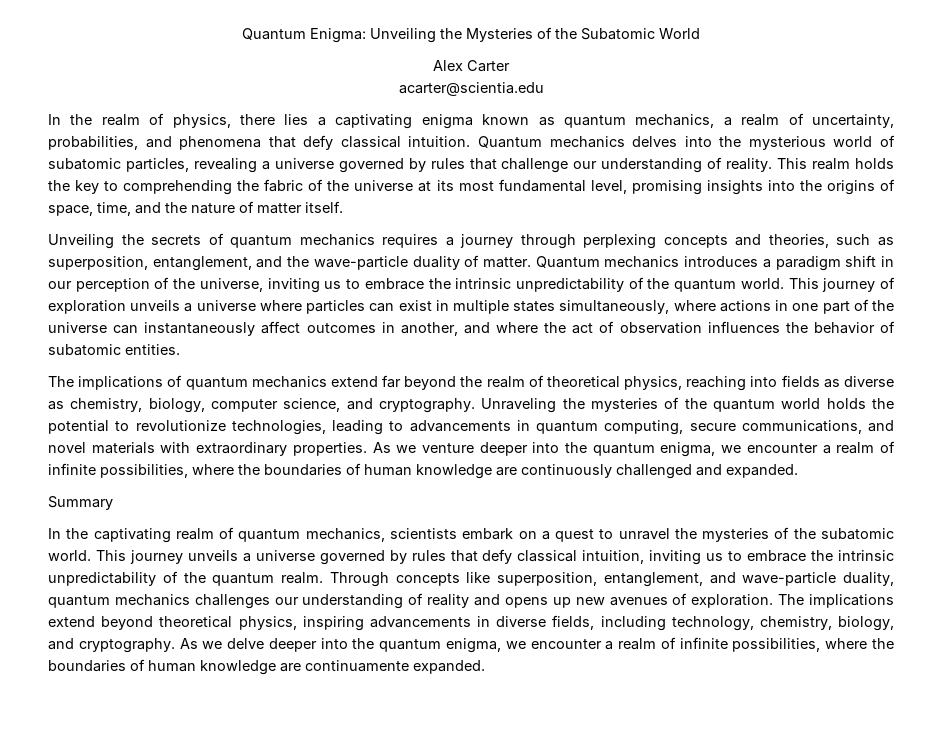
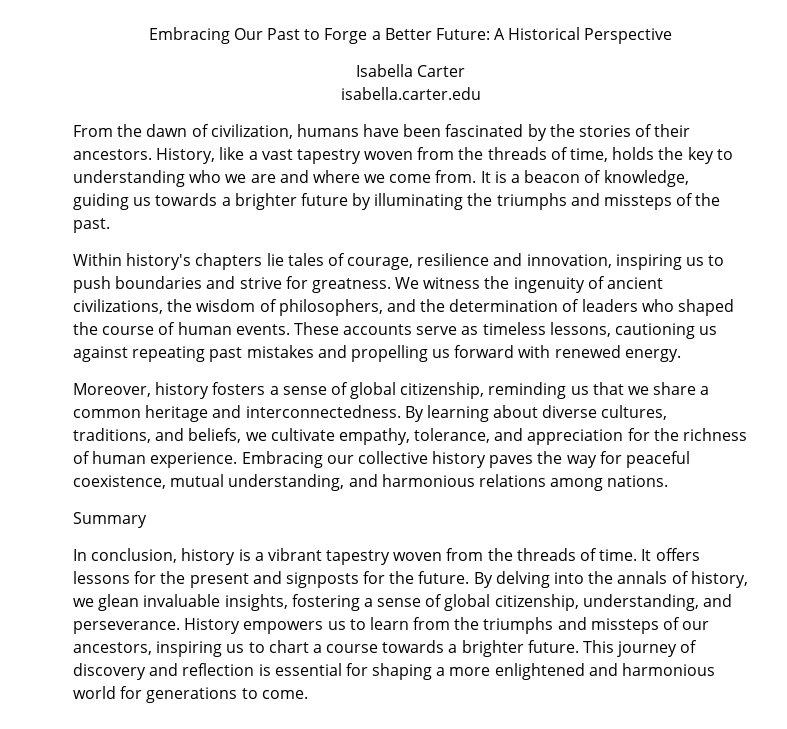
[242,27,700,43] [433,60,510,72] [398,82,544,96] [48,113,894,129] [48,135,895,150] [48,157,894,173] [48,179,896,195] [48,201,343,216] [48,233,894,249] [48,255,894,271] [48,277,895,293] [48,299,894,314] [48,321,895,336] [48,344,180,356] [48,375,894,391] [48,397,895,413] [48,420,894,435] [48,441,896,457] [48,463,798,479] [48,496,113,510] [48,527,895,543] [48,549,895,565] [48,571,894,587] [48,593,895,609] [48,615,894,631] [48,637,895,653] [48,659,485,675] Quantum Enigma: Unveiling the Mysteries of the Subatomic World // Alex Carter // acarter@scientia.edu // In the realm of physics, there lies a captivating enigma known as quantum mechanics, a realm of uncertainty, probabilities, and phenomena that defy classical intuition. Quantum mechanics delves into the mysterious world of subatomic particles, revealing a universe governed by rules that challenge our understanding of reality. This realm holds the key to comprehending the fabric of the universe at its most fundamental level, promising insights into the origins of space, time, and the nature of matter itself. // Unveiling the secrets of quantum mechanics requires a journey through perplexing concepts and theories, such as superposition, entanglement, and the wave-particle duality of matter. Quantum mechanics introduces a paradigm shift in our perception of the universe, inviting us to embrace the intrinsic unpredictability of the quantum world. This journey of exploration unveils a universe where particles can exist in multiple states simultaneously, where actions in one part of the universe can instantaneously affect outcomes in another, and where the act of observation influences the behavior of subatomic entities. // The implications of quantum mechanics extend far beyond the realm of theoretical physics, reaching into fields as diverse as chemistry, biology, computer science, and cryptography. Unraveling the mysteries of the quantum world holds the potential to revolutionize technologies, leading to advancements in quantum computing, secure communications, and novel materials with extraordinary properties. As we venture deeper into the quantum enigma, we encounter a realm of infinite possibilities, where the boundaries of human knowledge are continuously challenged and expanded. // Summary // In the captivating realm of quantum mechanics, scientists embark on a quest to unravel the mysteries of the subatomic world. This journey unveils a universe governed by rules that defy classical intuition, inviting us to embrace the intrinsic unpredictability of the quantum realm. Through concepts like superposition, entanglement, and wave-particle duality, quantum mechanics challenges our understanding of reality and opens up new avenues of exploration. The implications extend beyond theoretical physics, inspiring advancements in diverse fields, including technology, chemistry, biology, and cryptography. As we delve deeper into the quantum enigma, we encounter a realm of infinite possibilities, where the boundaries of human knowledge are continuamente expanded. -> [148,27,673,44] [355,64,466,77] [340,87,481,100] [73,124,691,141] [73,147,733,164] [73,170,689,187] [73,193,721,210] [73,218,110,233] [73,253,725,270] [73,276,664,293] [73,299,735,316] [73,322,718,339] [73,345,681,362] [73,382,710,399] [73,405,668,422] [73,428,748,445] [73,451,691,468] [73,474,669,491] [73,512,147,528] [73,548,700,565] [73,571,748,588] [73,594,733,611] [73,617,710,634] [73,640,698,657] [73,663,716,680] [73,686,308,703] Embracing Our Past to Forge a Better Future: A Historical Perspective // Isabella Carter // isabella.carter.edu // From the dawn of civilization, humans have been fascinated by the stories of their ancestors. History, like a vast tapestry woven from the threads of time, holds the key to understanding who we are and where we come from. It is a beacon of knowledge, guiding us towards a brighter future by illuminating the triumphs and missteps of the past. // Within history's chapters lie tales of courage, resilience and innovation, inspiring us to push boundaries and strive for greatness. We witness the ingenuity of ancient civilizations, the wisdom of philosophers, and the determination of leaders who shaped the course of human events. These accounts serve as timeless lessons, cautioning us against repeating past mistakes and propelling us forward with renewed energy. // Moreover, history fosters a sense of global citizenship, reminding us that we share a common heritage and interconnectedness. By learning about diverse cultures, traditions, and beliefs, we cultivate empathy, tolerance, and appreciation for the richness of human experience. Embracing our collective history paves the way for peaceful coexistence, mutual understanding, and harmonious relations among nations. // Summary // In conclusion, history is a vibrant tapestry woven from the threads of time. It offers lessons for the present and signposts for the future. By delving into the annals of history, we glean invaluable insights, fostering a sense of global citizenship, understanding, and perseverance. History empowers us to learn from the triumphs and missteps of our ancestors, inspiring us to chart a course towards a brighter future. This journey of discovery and reflection is essential for shaping a more enlightened and harmonious world for generations to come.

